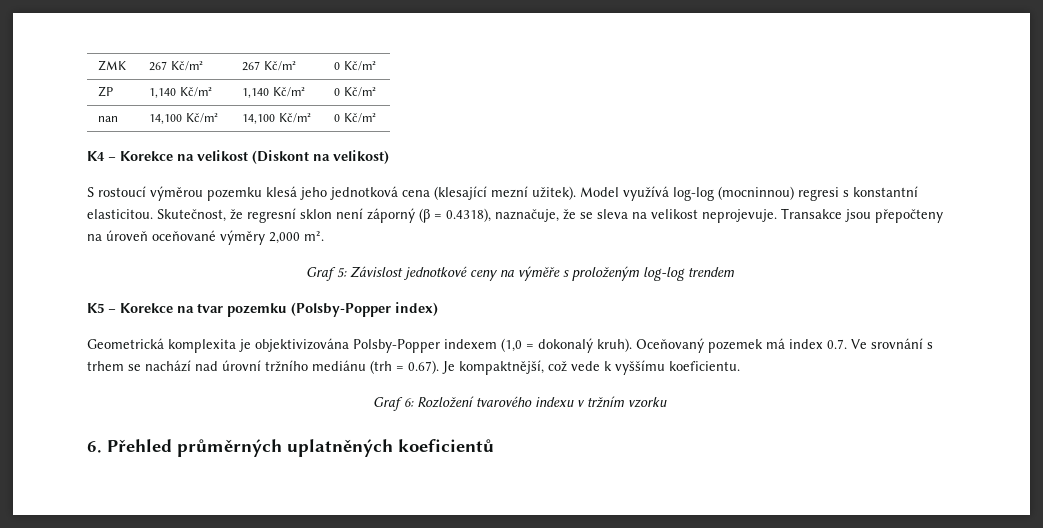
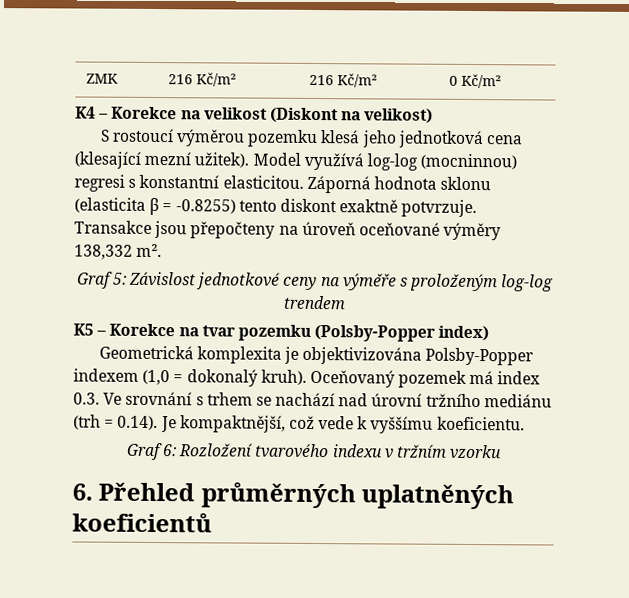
[149,61,203,71] [242,61,296,71] [334,61,376,71] [98,86,114,97] [149,87,212,98] [242,87,305,98] [334,87,376,97] [98,116,119,122] [149,113,218,124] [242,114,276,124] 267 Kč/m² | 267 Kč/m² | 0 Kč/m² // ZP | 1,140 Kč/m² | 1,140 Kč/m² | 0 Kč/m² // nan | 14,100 Kč/m² | 14,100 -> [168,72,238,87] [309,74,335,86] 216 Kč/m² | 216
[157,208,777,223] Skutečnost, že regresní sklon není záporný (β = 0.4318), naznačuje, že se sleva na velikost neprojevuje. -> [306,175,492,194] [74,197,478,218] Záporná hodnota sklonu (elasticita β = -0.8255) tento diskont exaktně potvrzuje.
[269,232,300,244] 2,000 -> [74,244,133,260] 138,332
[827,339,847,349] 0.7. -> [73,392,100,405] 0.3.
[408,360,439,374] 0.67). -> [117,415,159,431] 0.14).

